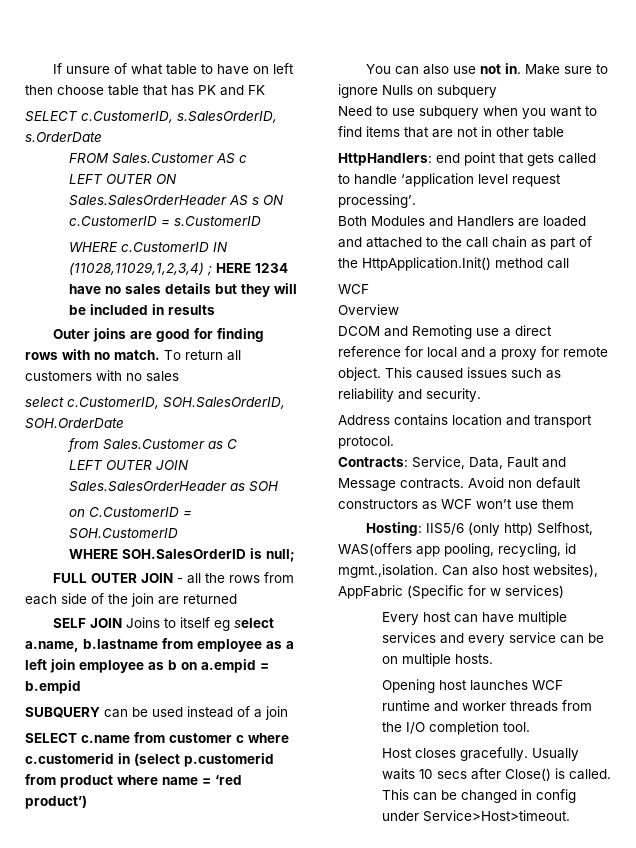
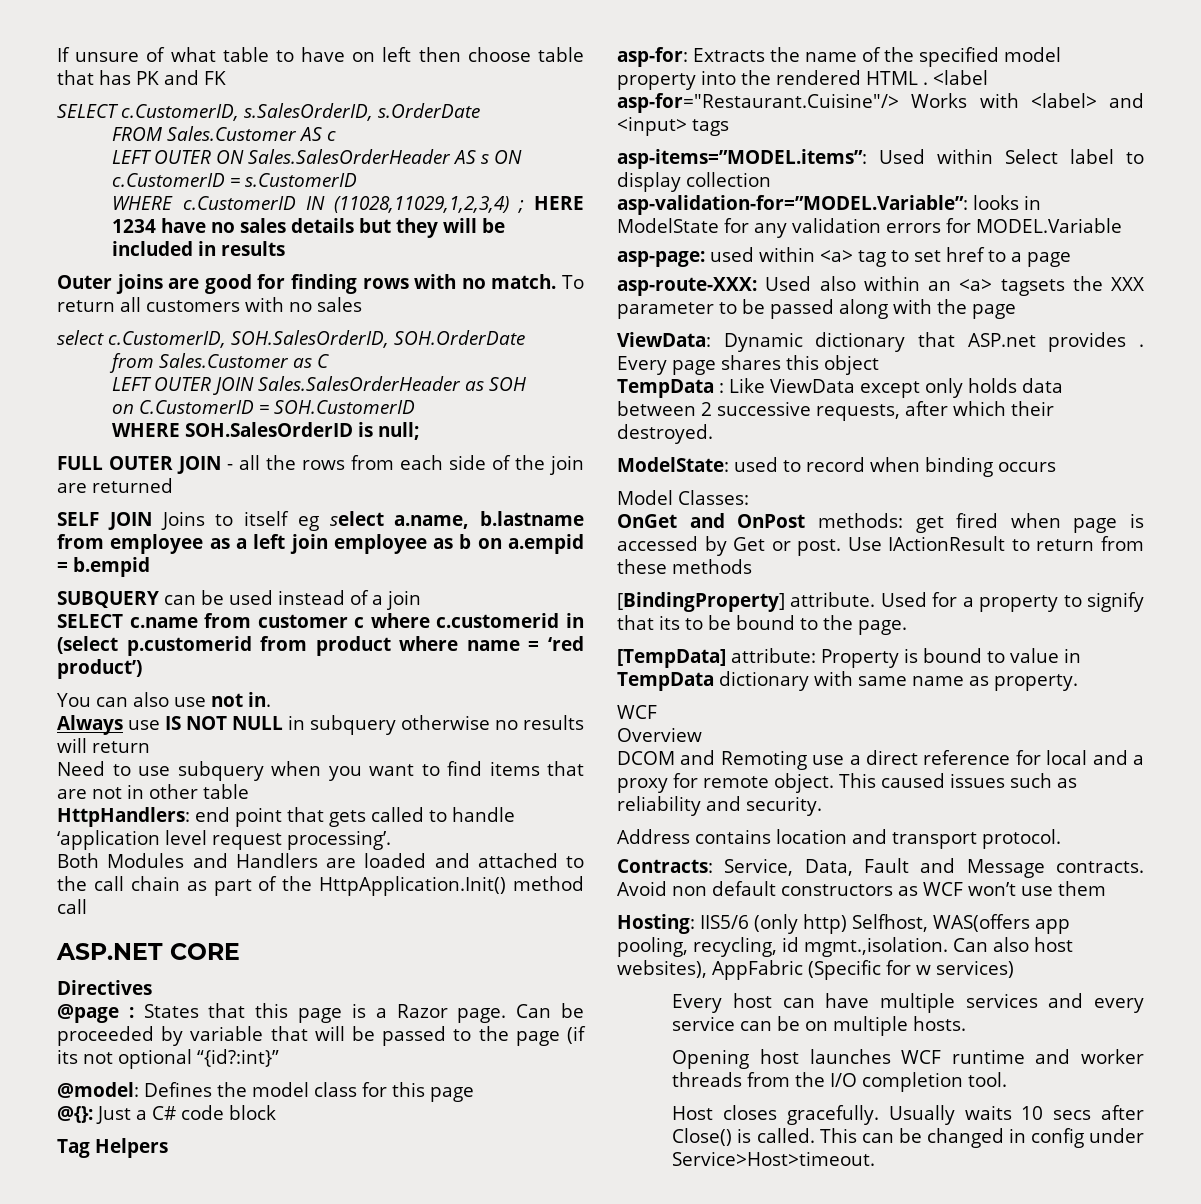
[525,64,609,75] [338,84,497,98] Make sure to ignore Nulls on subquery -> [57,715,584,735] [57,738,150,753] // Always use IS NOT NULL in subquery otherwise no results will return
(569, 263) none -> [56,943,240,960] [57,980,152,995] [57,1003,584,1023] [57,1026,586,1046] [57,1049,279,1069] [57,1082,474,1102] [57,1105,276,1124] [57,1138,168,1158] [617,47,1061,67] [617,70,988,90] [617,93,1144,113] [617,116,729,136] [617,149,1144,169] [617,172,771,192] [617,195,1041,215] [617,218,1122,238] [617,247,1071,267] [617,276,1144,296] [617,299,1016,319] [617,332,1144,352] [617,355,879,375] [617,378,1063,398] [617,401,1054,421] [617,424,713,444] [617,457,1056,477] [617,490,749,505] [617,513,1144,533] [617,536,1144,556] [617,559,752,574] [617,592,1144,612] [617,615,907,635] [617,648,1081,668] [617,671,1078,691] // ASP.NET CORE // Directives // @page : States that this page is a Razor page. Can be proceeded by variable that will be passed to the page (if its not optional “{id?:int}” // @model: Defines the model class for this page // @{}: Just a C# code block // Tag Helpers // asp-for: Extracts the name of the specified model property into the rendered HTML . <label asp-for="Restaurant.Cuisine"/> Works with <label> and <input> tags // asp-items=”MODEL.items”: Used within Select label to display collection // asp-validation-for=”MODEL.Variable”: looks in ModelState for any validation errors for MODEL.Variable // asp-page: used within <a> tag to set href to a page // asp-route-XXX: Used also within an <a> tagsets the XXX parameter to be passed along with the page // ViewData: Dynamic dictionary that ASP.net provides . Every page shares this object // TempData : Like ViewData except only holds data between 2 successive requests, after which their destroyed. // ModelState: used to record when binding occurs // Model Classes: // OnGet and OnPost methods: get fired when page is accessed by Get or post. Use IActionResult to return from these methods // [BindingProperty] attribute. Used for a property to signify that its to be bound to the page. // [TempData] attribute: Property is bound to value in TempData dictionary with same name as property.

